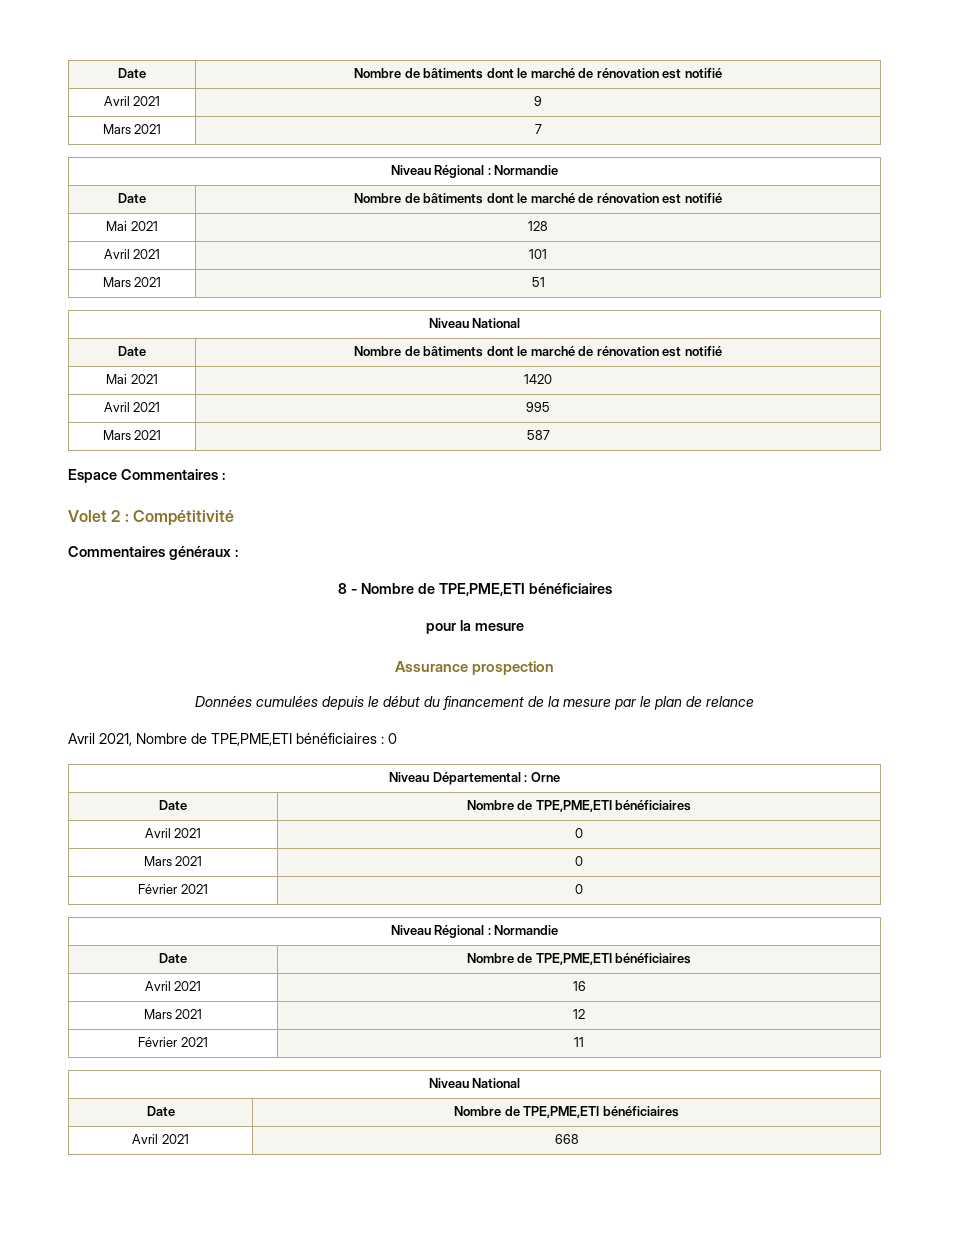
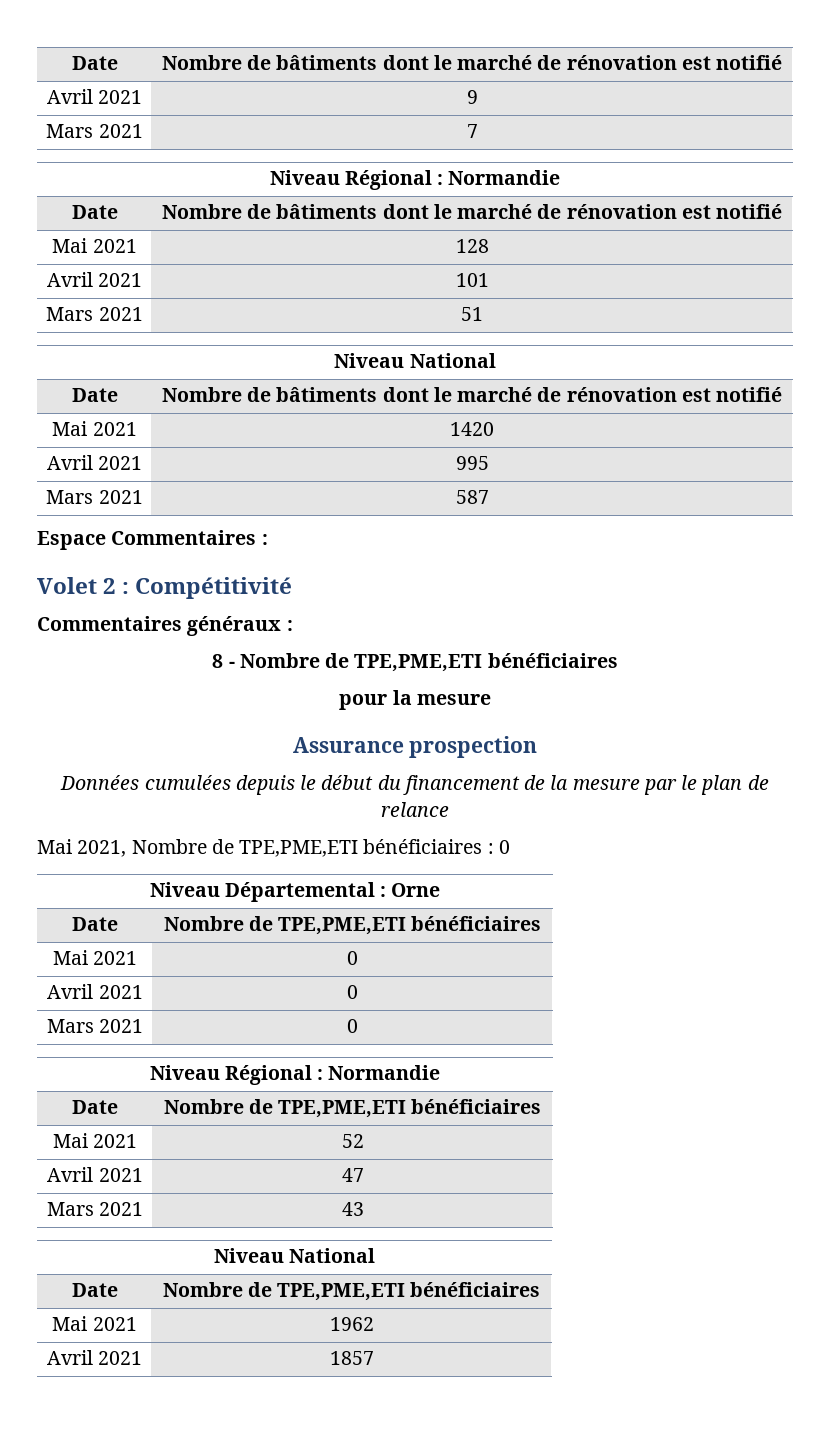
[68,733,95,744] Avril -> [37,839,72,854] Mai
(692, 805) none -> [52,950,138,965] [347,951,358,965] // Mai 2021 | 0
[138,884,208,894] [575,884,583,894] // Février 2021 | 0 -> (358, 1026) none
[144,981,202,991] [572,981,586,991] [143,1009,203,1019] [573,1009,585,1019] [138,1037,208,1047] [574,1037,584,1047] // Avril 2021 | 16 // Mars 2021 | 12 // Février 2021 | 11 -> [52,1133,138,1148] [341,1134,364,1148] [47,1167,143,1182] [341,1168,364,1182] [46,1202,144,1216] [341,1202,364,1216] // Mai 2021 | 52 // Avril 2021 | 47 // Mars 2021 | 43
[132,1134,189,1144] [554,1134,579,1144] // Avril 2021 | 668 -> [52,1316,137,1331] [329,1317,374,1331] [46,1350,143,1365] [329,1351,374,1365] // Mai 2021 | 1962 // Avril 2021 | 1857

